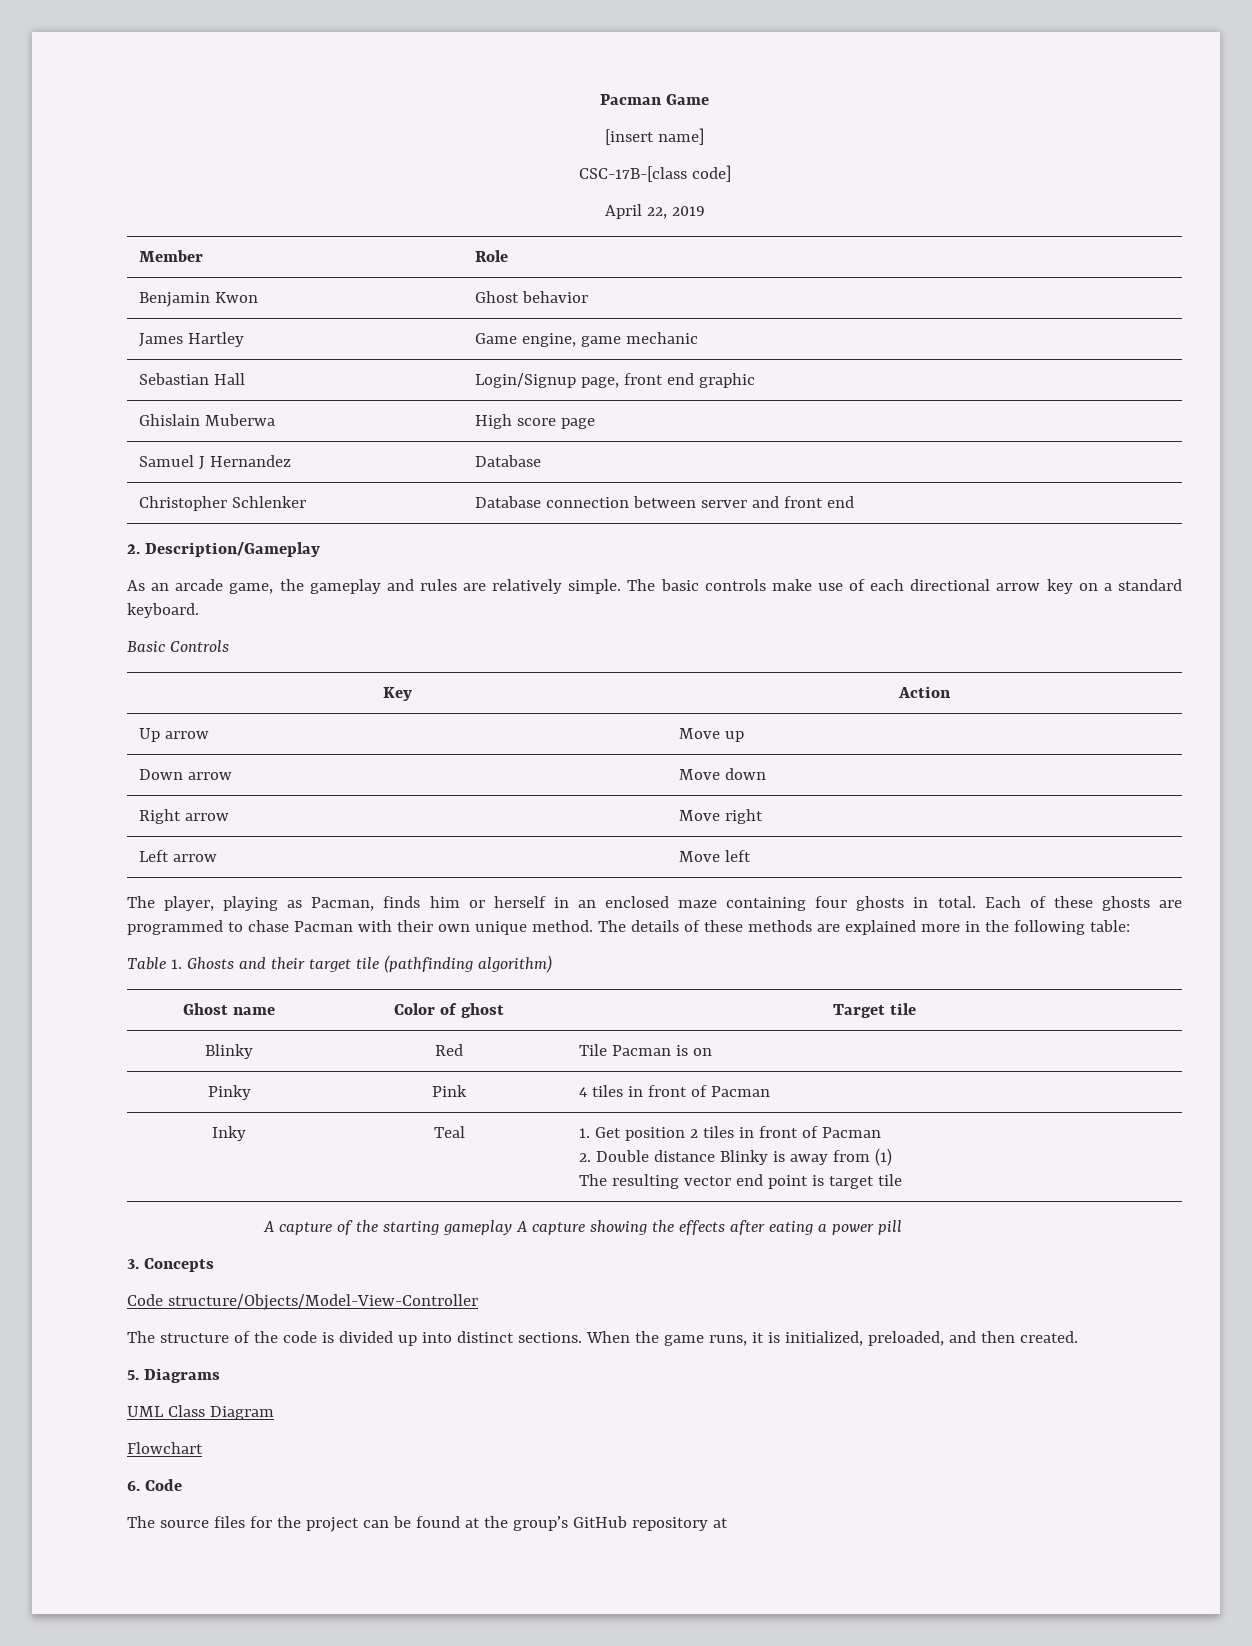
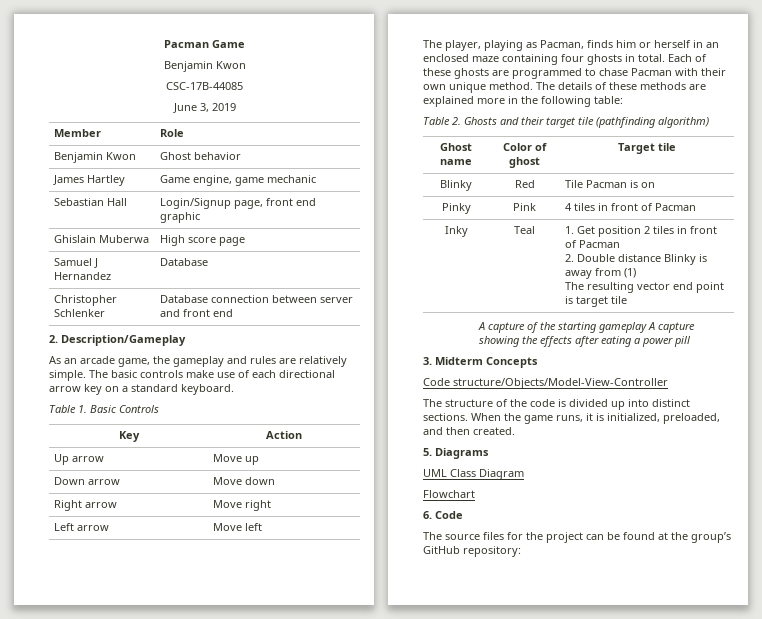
[605,128,704,145] [578,165,731,182] [604,204,667,219] [insert name] // CSC-17B-[class code] // April 22, -> [163,61,246,72] [166,82,243,90] [172,103,209,113] Benjamin Kwon // CSC-17B-44085 // June 3,
(199, 610) none -> [49,405,87,413] Table 1.
[170,959,182,969] 1. -> [452,117,461,125] 2.
(139, 1264) none -> [435,357,483,365] Midterm
[631,1517,728,1531] repository at -> [463,546,521,557] repository:

